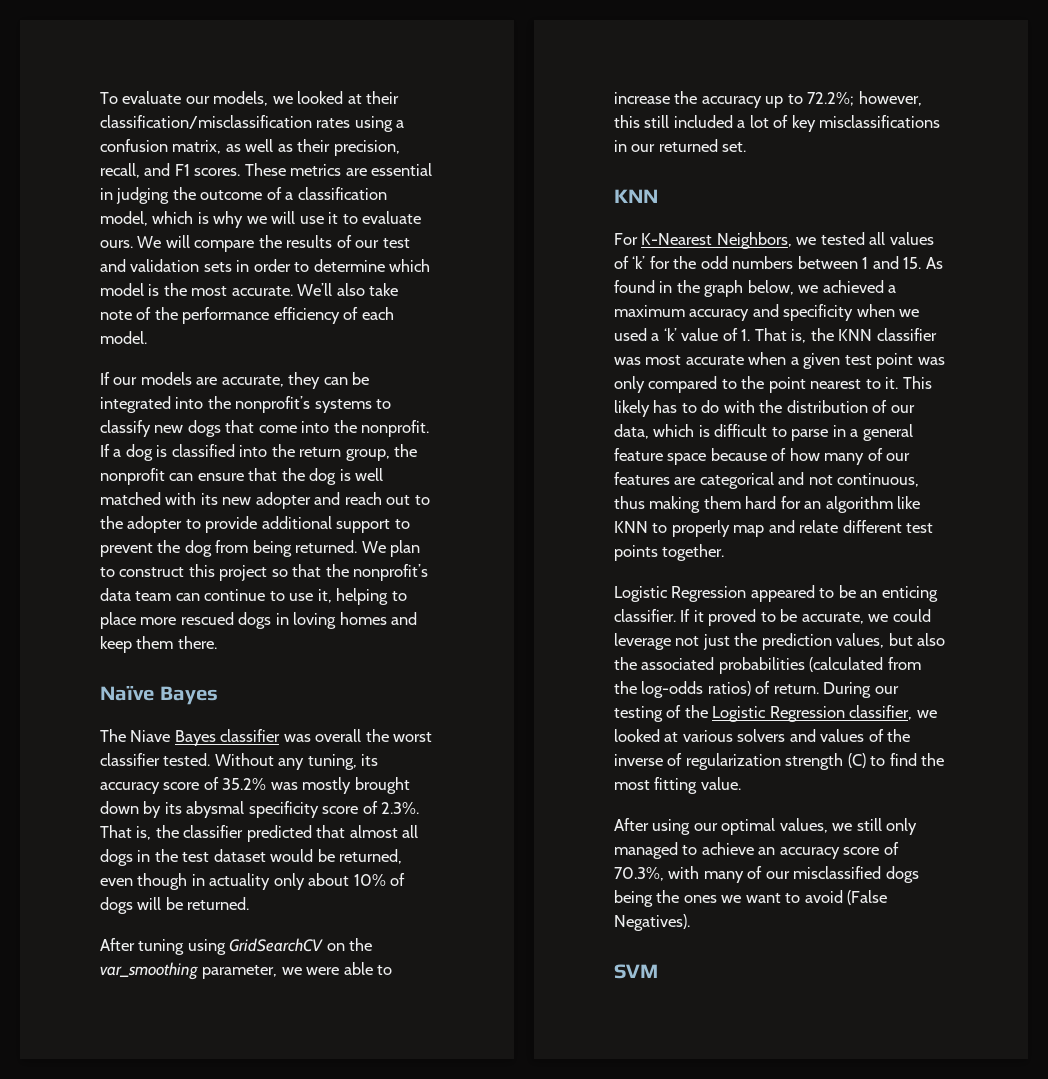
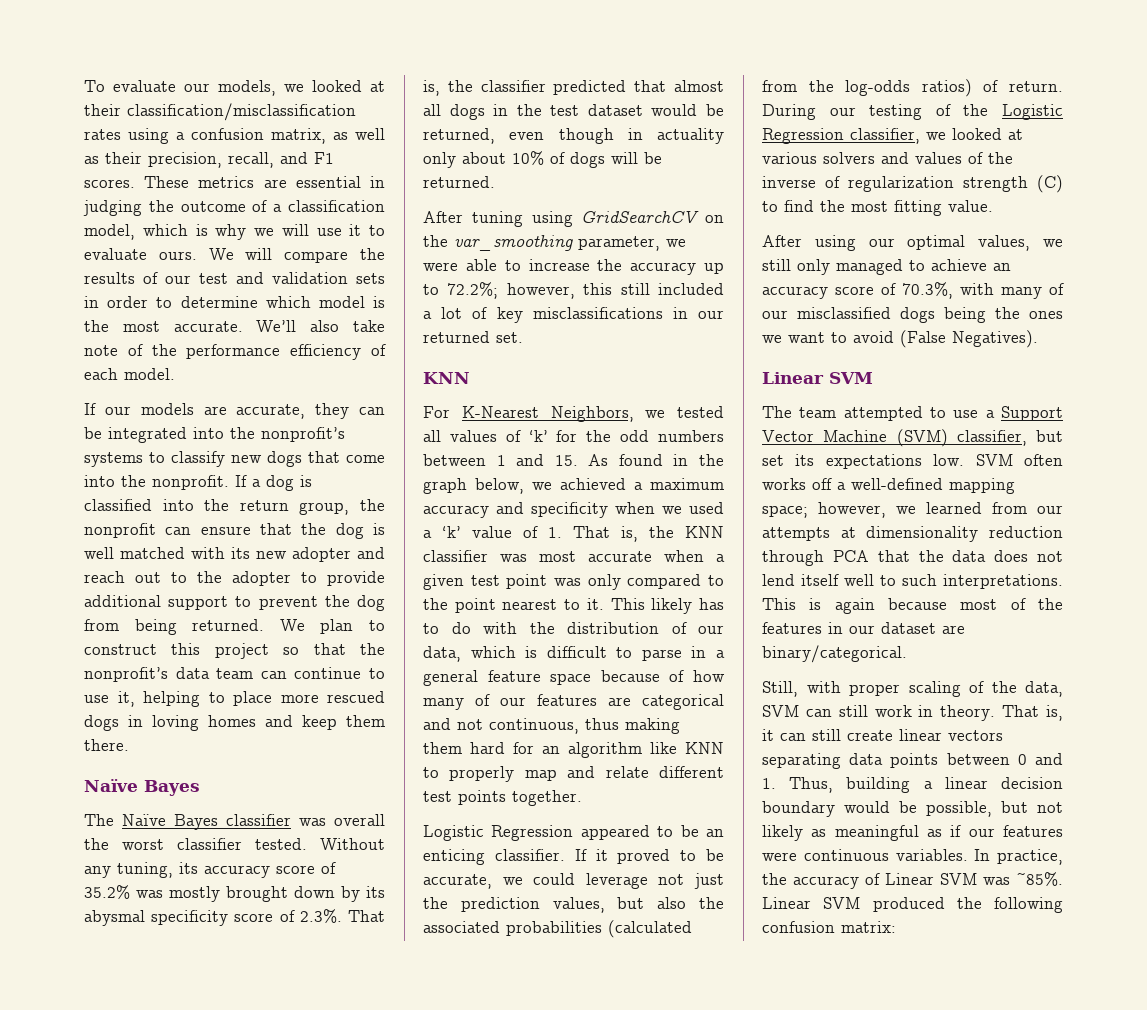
[130,730,171,742] Niave -> [122,814,166,826] Naïve
[614,964,658,979] SVM -> [762,372,873,384] [762,406,1063,421] [762,429,1063,447] [762,454,1063,469] [762,478,1015,494] [762,502,1063,518] [762,526,1063,542] [762,550,1063,566] [762,574,1063,589] [762,598,1063,614] [762,622,965,634] [762,645,907,663] [762,681,1063,697] [762,705,1063,721] [762,729,1003,741] [762,753,1063,769] [762,777,1063,793] [762,801,1063,817] [762,825,1063,841] [762,849,1063,865] [762,872,1063,889] [762,897,1063,913] [762,921,896,933] Linear SVM // The team attempted to use a Support Vector Machine (SVM) classifier, but set its expectations low. SVM often works off a well-defined mapping space; however, we learned from our attempts at dimensionality reduction through PCA that the data does not lend itself well to such interpretations. This is again because most of the features in our dataset are binary/categorical. // Still, with proper scaling of the data, SVM can still work in theory. That is, it can still create linear vectors separating data points between 0 and 1. Thus, building a linear decision boundary would be possible, but not likely as meaningful as if our features were continuous variables. In practice, the accuracy of Linear SVM was ~85%. Linear SVM produced the following confusion matrix:

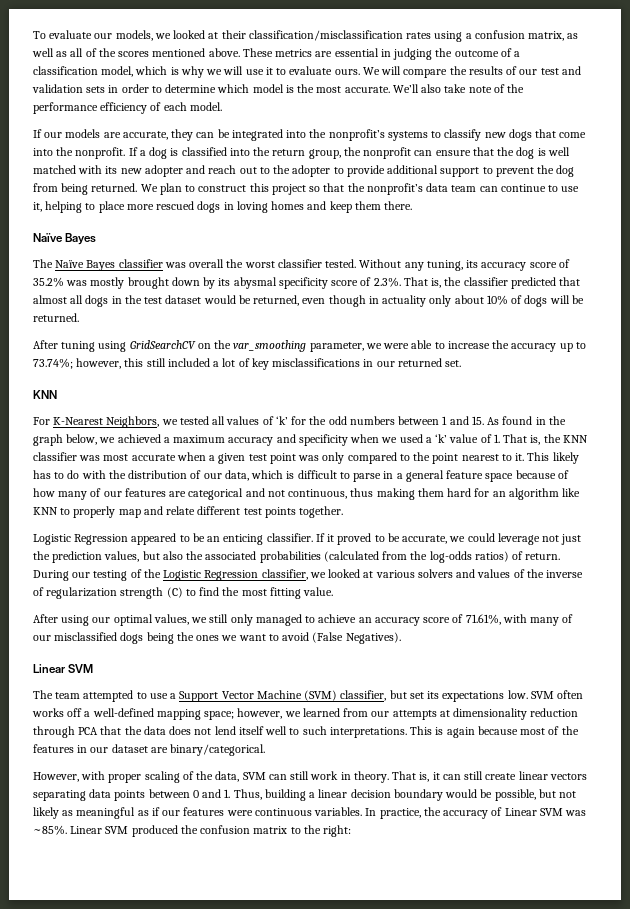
[105,152,334,168] [84,179,135,188] their precision, recall, and F1 scores. -> [70,48,240,57] all of the scores mentioned above.
[447,282,499,299] 72.2%; -> [33,358,73,369] 73.74%;
[902,282,953,299] 70.3%, -> [465,614,501,625] 71.61%,
[762,681,798,697] Still, -> [33,772,79,782] However,
[994,897,1063,913] [762,921,896,933] following confusion matrix: -> [200,825,352,837] confusion matrix to the right:

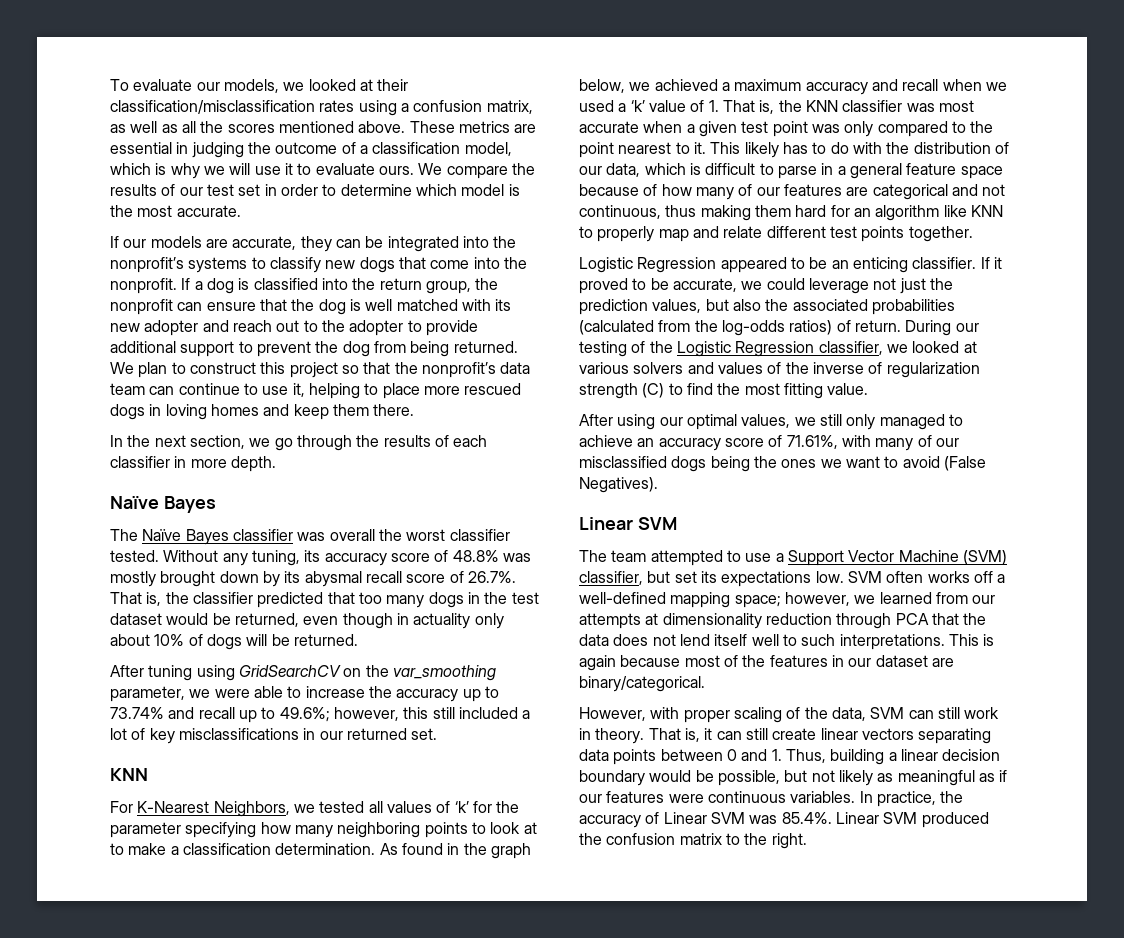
[85,48,97,57] of -> (196, 127) none
[381,66,402,75] will -> (443, 169) none
[561,66,581,75] [32,84,106,93] and validation sets -> [238,184,261,196] set
[392,84,525,93] [33,102,222,114] We’ll also take note of the performance efficiency of each model. -> (241, 211) none
(413, 205) none -> [110,435,488,451] [110,456,276,472] // In the next section, we go through the results of each classifier in more depth.
[33,277,64,287] 35.2% -> [452,550,499,562] 48.8%
[278,277,401,289] specificity score of 2.3%. -> [365,571,516,583] recall score of 26.7%.
[33,295,84,304] almost all -> [358,592,425,608] too many
[33,358,73,369] 73.74%; -> [110,707,330,723] 73.74% and recall up to 49.6%;
[328,416,484,425] odd numbers between 1 and 15. -> [110,822,537,838] [110,843,376,855] parameter specifying how many neighboring points to look at to make a classification determination.
[298,434,348,446] specificity -> [902,79,939,91] recall
[33,825,67,835] ~85%. -> [781,812,832,824] 85.4%.
[323,825,352,837] right: -> [771,833,807,849] right.

